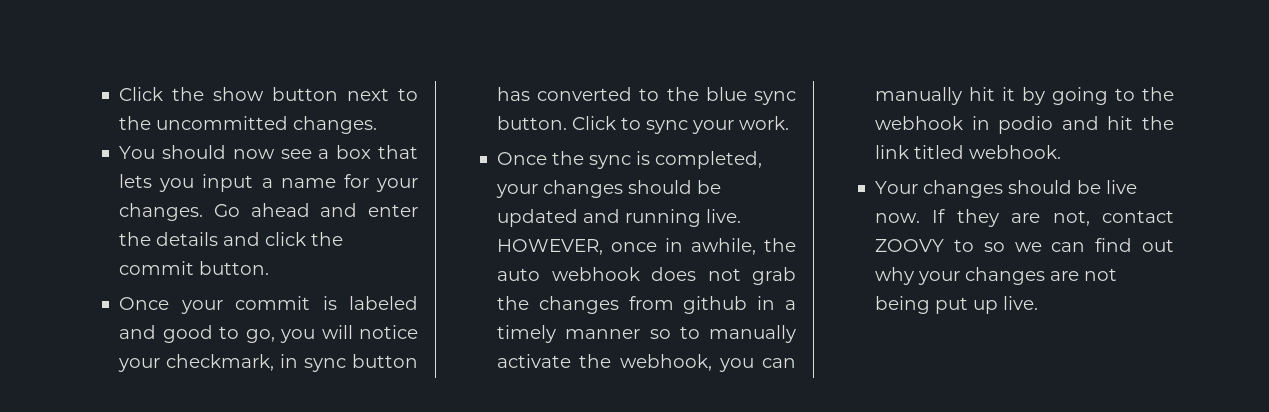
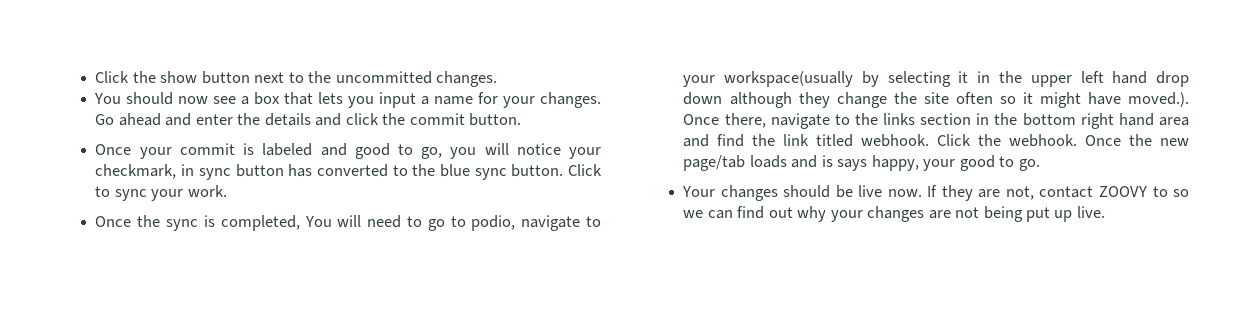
[496,180,722,198] [497,209,742,227] [497,238,796,255] [497,267,796,285] [497,296,796,314] [497,325,796,343] [497,354,796,372] [875,87,1174,105] [875,116,1174,134] [875,145,1062,159] your changes should be updated and running live. HOWEVER, once in awhile, the auto webhook does not grab the changes from github in a timely manner so to manually activate the webhook, you can manually hit it by going to the webhook in podio and hit the link titled webhook. -> [304,215,602,231] [683,71,1189,87] [683,92,1189,108] [683,113,1189,129] [683,134,1189,147] [683,155,1040,171] You will need to go to podio, navigate to your workspace(usually by selecting it in the upper left hand drop down although they change the site often so it might have moved.). Once there, navigate to the links section in the bottom right hand area and find the link titled webhook. Click the webhook. Once the new page/tab loads and is says happy, your good to go.

